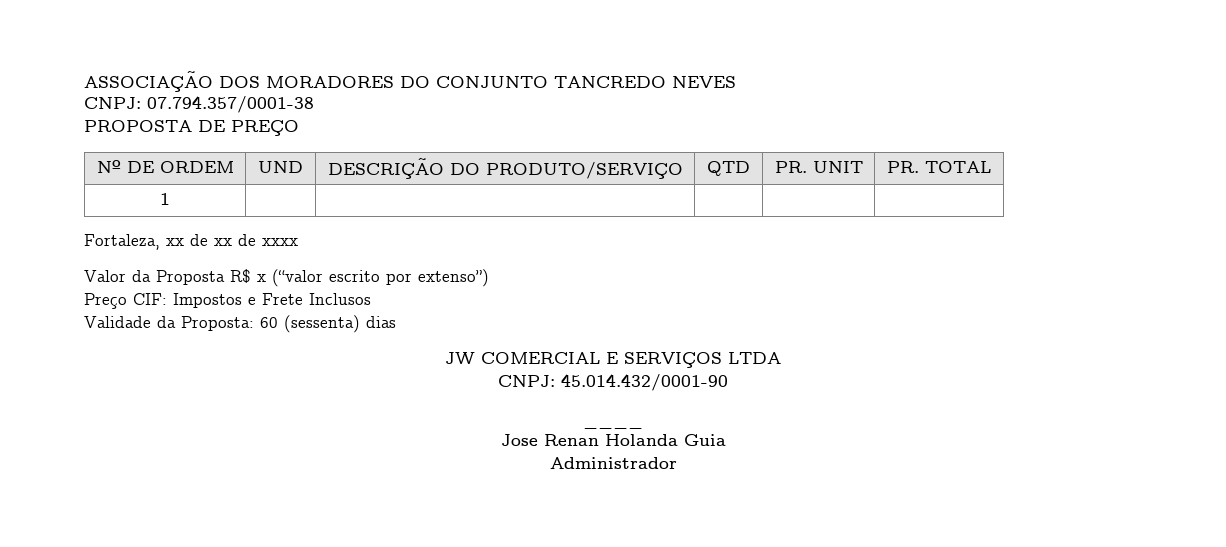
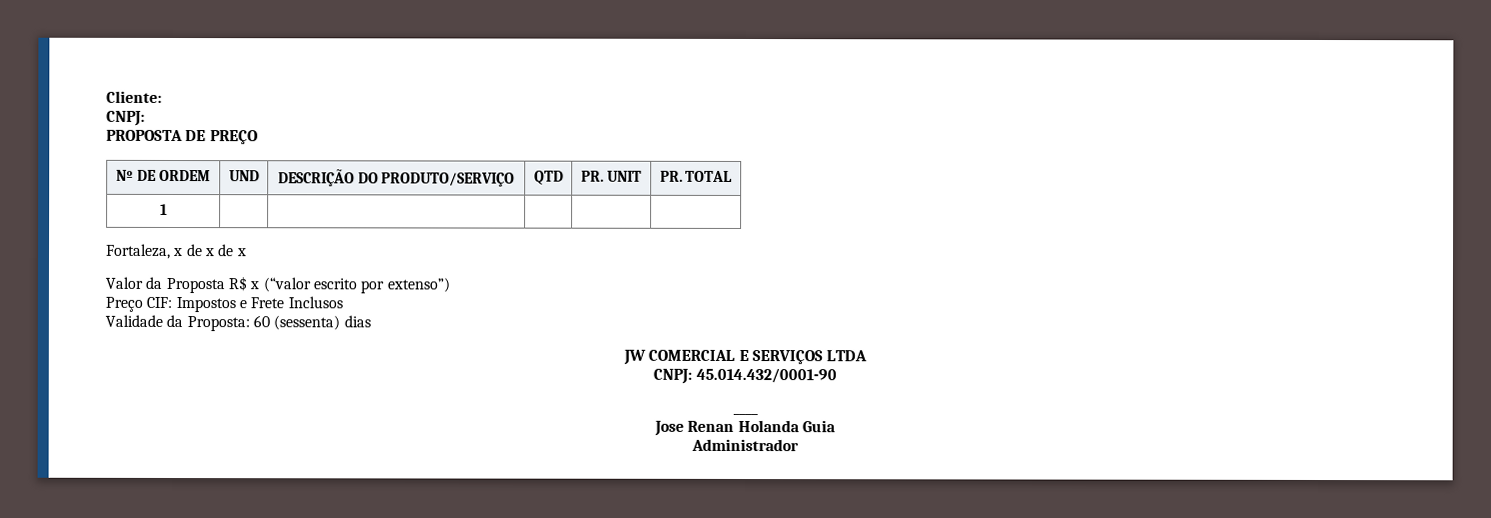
[84,71,736,92] [84,96,314,113] ASSOCIAÇÃO DOS MORADORES DO CONJUNTO TANCREDO NEVES // CNPJ: 07.794.357/0001-38 -> [106,90,162,103] [106,110,145,126] Cliente: // CNPJ:
[166,234,298,246] xx de xx de xxxx -> [173,244,247,257] x de x de x

